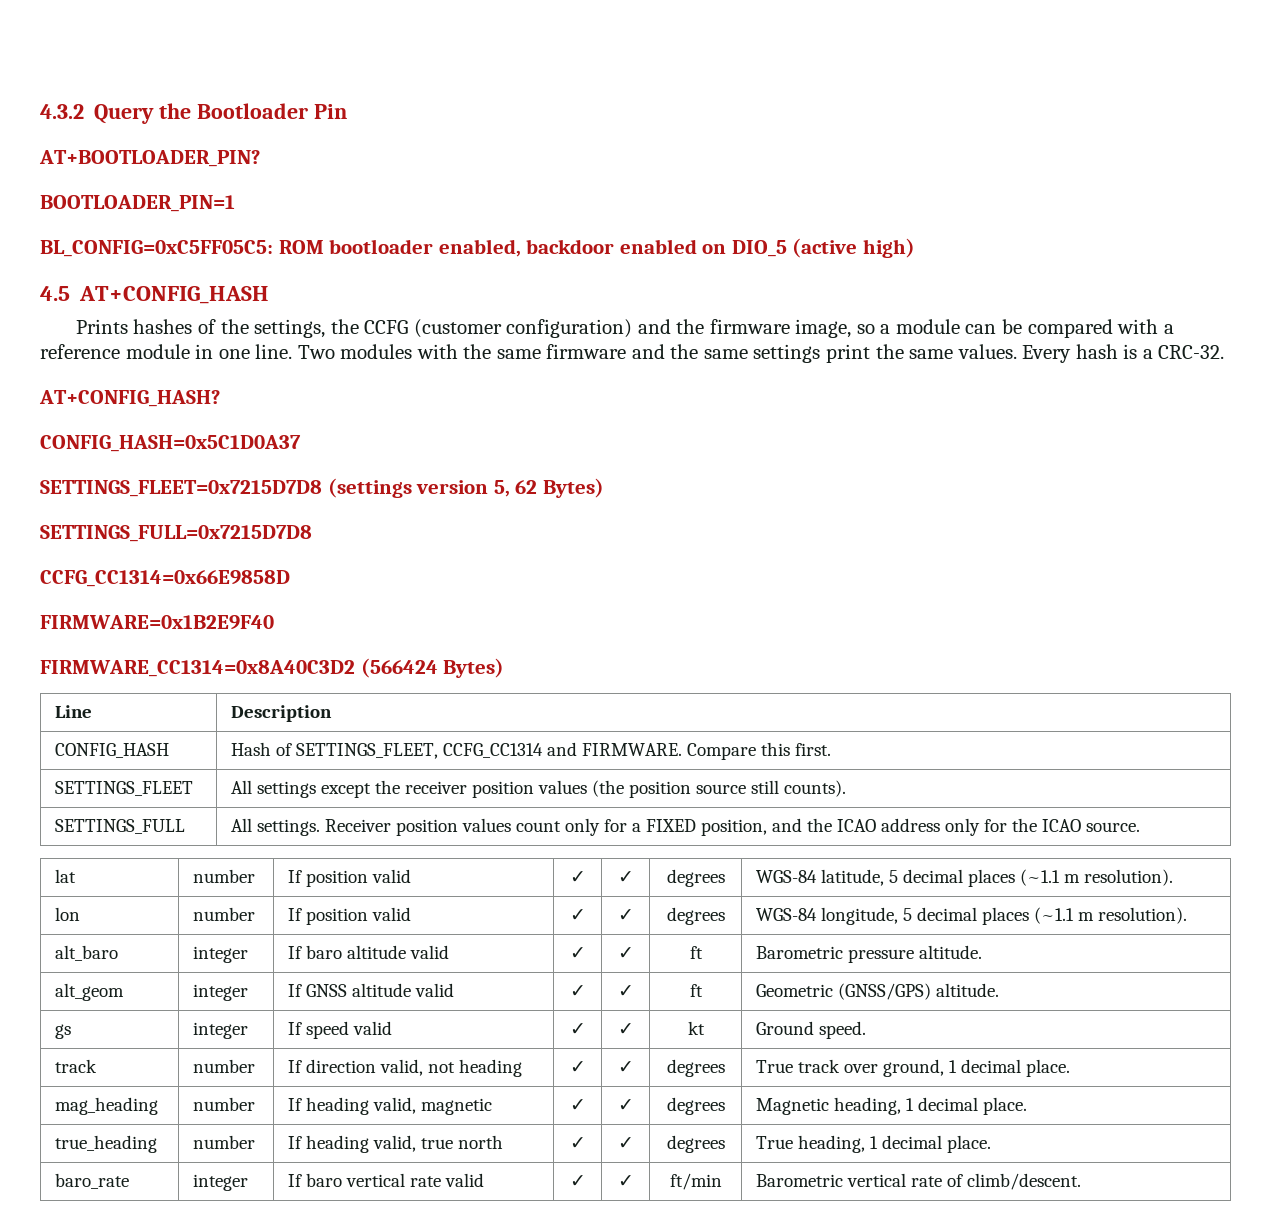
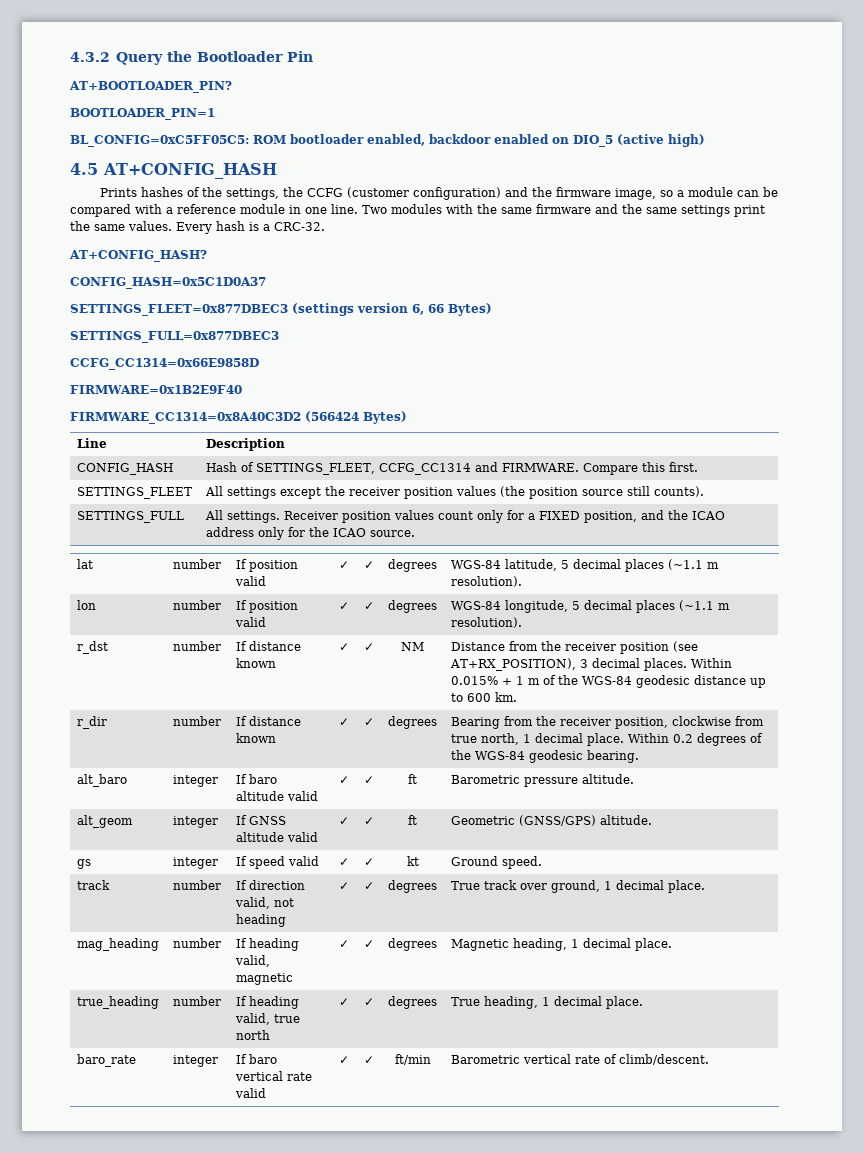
[40,480,322,497] SETTINGS_FLEET=0x7215D7D8 -> [70,304,288,316] SETTINGS_FLEET=0x877DBEC3
[493,478,604,498] [40,525,312,542] 5, 62 Bytes) // SETTINGS_FULL=0x7215D7D8 -> [412,303,492,316] [70,331,279,343] 6, 66 Bytes) // SETTINGS_FULL=0x877DBEC3
(1187, 915) none -> [76,641,108,654] [172,641,221,651] [235,641,301,651] [235,658,276,668] [339,643,349,651] [363,643,374,651] [401,642,424,651] [450,641,698,654] [449,658,732,671] [450,675,766,688] [450,692,517,702] [76,716,107,729] [172,716,221,726] [235,716,301,726] [235,733,276,743] [339,718,349,726] [363,718,374,726] [388,716,437,729] [450,716,764,729] [450,733,763,746] [450,750,639,763] // r_dst | number | If distance known | ✓ | ✓ | NM | Distance from the receiver position (see AT+RX_POSITION), 3 decimal places. Within 0.015% + 1 m of the WGS-84 geodesic distance up to 600 km. // r_dir | number | If distance known | ✓ | ✓ | degrees | Bearing from the receiver position, clockwise from true north, 1 decimal place. Within 0.2 degrees of the WGS-84 geodesic bearing.

